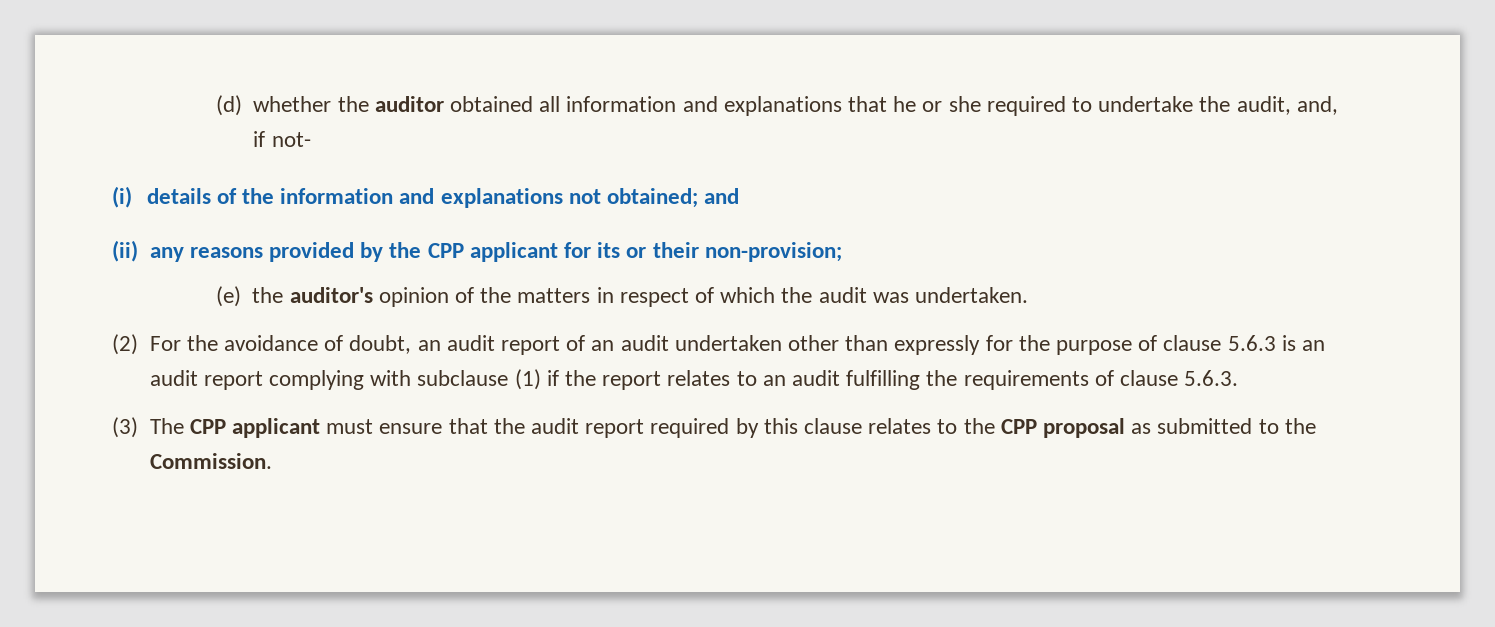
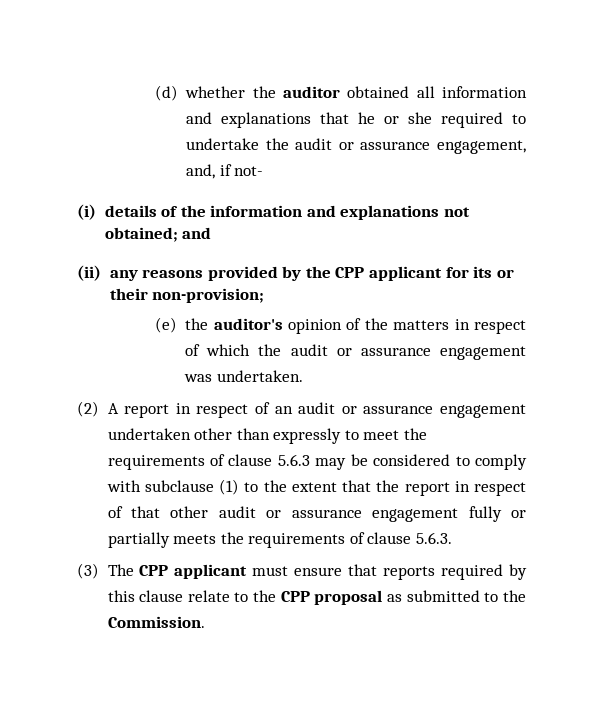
[1236,96,1291,115] audit, -> [295,138,526,154] audit or assurance engagement,
(867, 295) none -> [336,346,526,360] or assurance engagement
[149,335,1326,355] [149,369,921,390] For the avoidance of doubt, an audit report of an audit undertaken other than expressly for the purpose of clause 5.6.3 is an audit report complying with subclause (1) if the report relates to an audit fulfilling -> [107,402,526,418] [107,428,428,444] [107,454,527,470] [106,479,526,496] [107,506,526,522] [107,532,217,548] A report in respect of an audit or assurance engagement undertaken other than expressly to meet the requirements of clause 5.6.3 may be considered to comply with subclause (1) to the extent that the report in respect of that other audit or assurance engagement fully or partially meets
[493,418,645,438] the audit report -> [383,566,436,580] reports
[868,418,932,434] relates -> [187,590,230,602] relate

